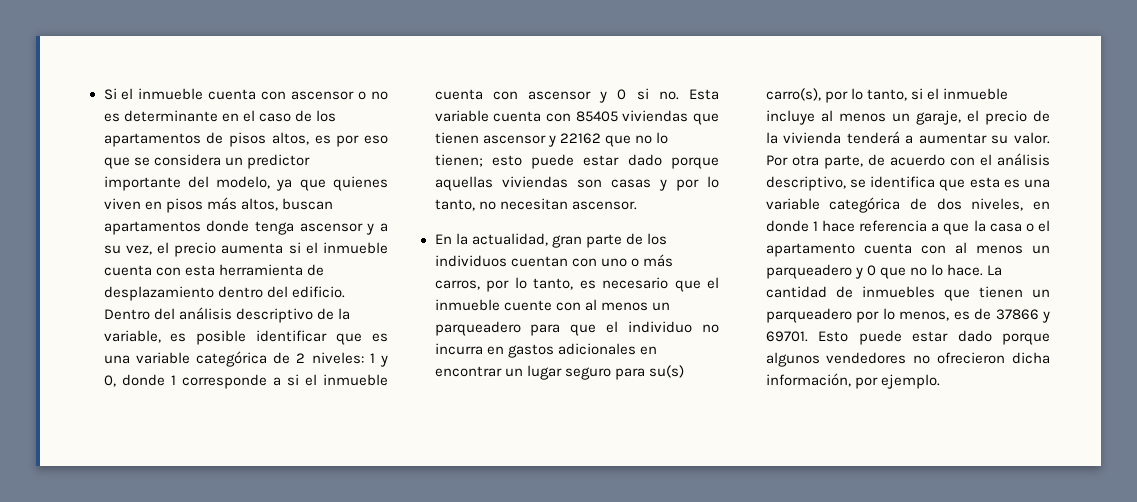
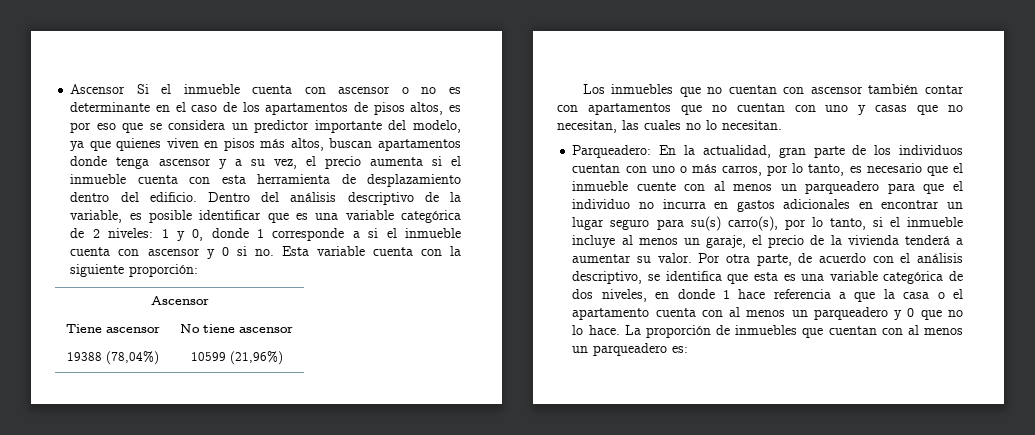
(103, 94) none -> [70,84,126,94] Ascensor
[575,110,719,125] [434,132,668,147] [434,154,719,169] [434,176,719,191] [434,198,637,211] 85405 viviendas que tienen ascensor y 22162 que no lo tienen; esto puede estar dado porque aquellas viviendas son casas y por lo tanto, no necesitan ascensor. // -> [450,246,462,256] [70,264,199,277] [150,296,209,305] [65,324,160,333] [180,324,293,333] [66,351,159,365] [190,351,283,365] [582,84,964,97] [557,103,963,115] [557,120,782,133] [572,145,652,158] la siguiente proporción: // Ascensor // Tiene ascensor | No tiene ascensor // 19388 (78,04%) | 10599 (21,96%) // Los inmuebles que no cuentan con ascensor también contar con apartamentos que no cuentan con uno y casas que no necesitan, las cuales no lo necesitan. // Parqueadero:
[765,286,827,298] cantidad -> [645,325,711,338] proporción
[978,286,1050,298] [765,308,1050,323] [765,330,1050,345] [765,352,1050,367] [765,373,940,389] tienen un parqueadero por lo menos, es de 37866 y 69701. Esto puede estar dado porque algunos vendedores no ofrecieron dicha información, por ejemplo. -> [828,325,964,335] [572,343,689,356] cuentan con al menos un parqueadero es:

